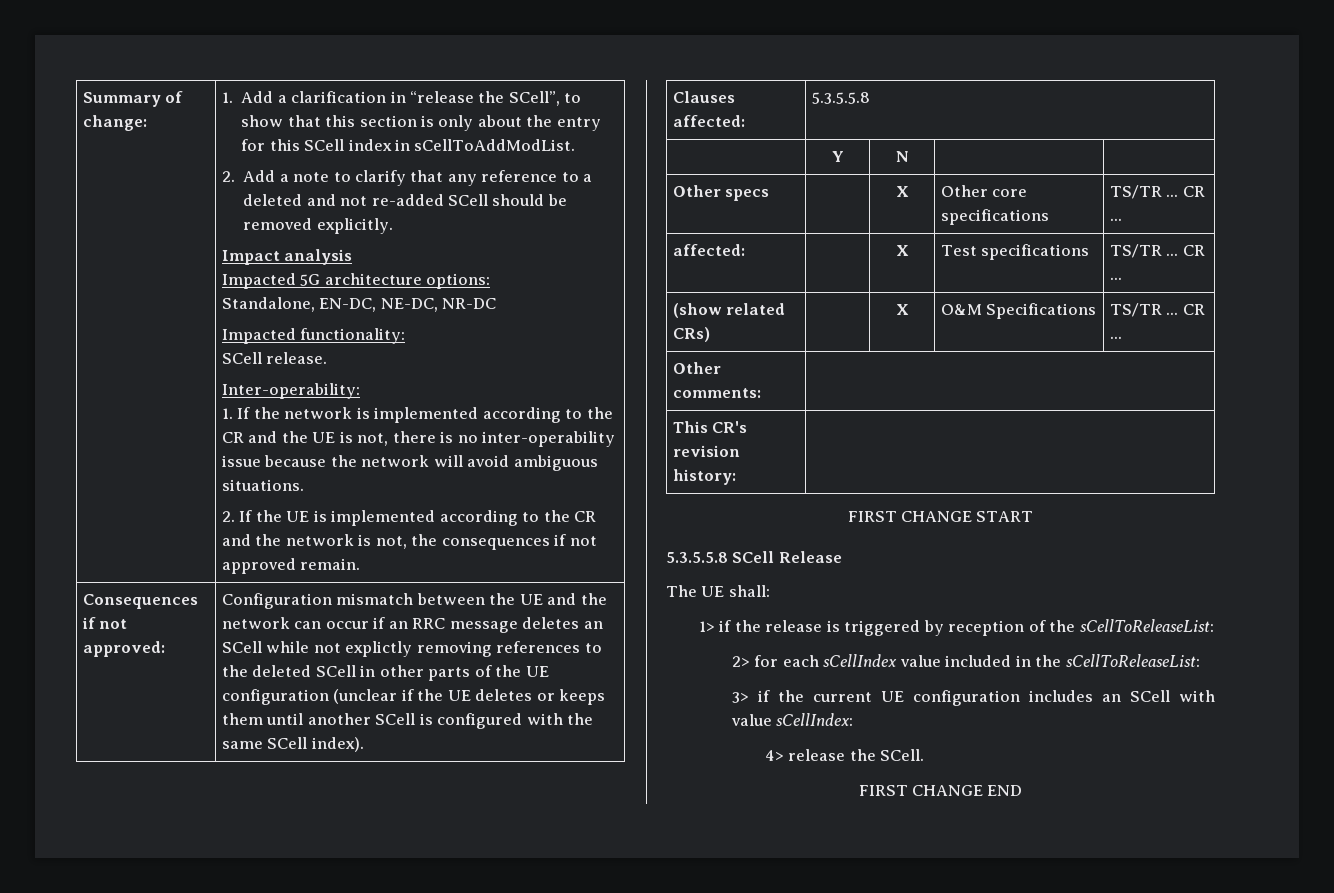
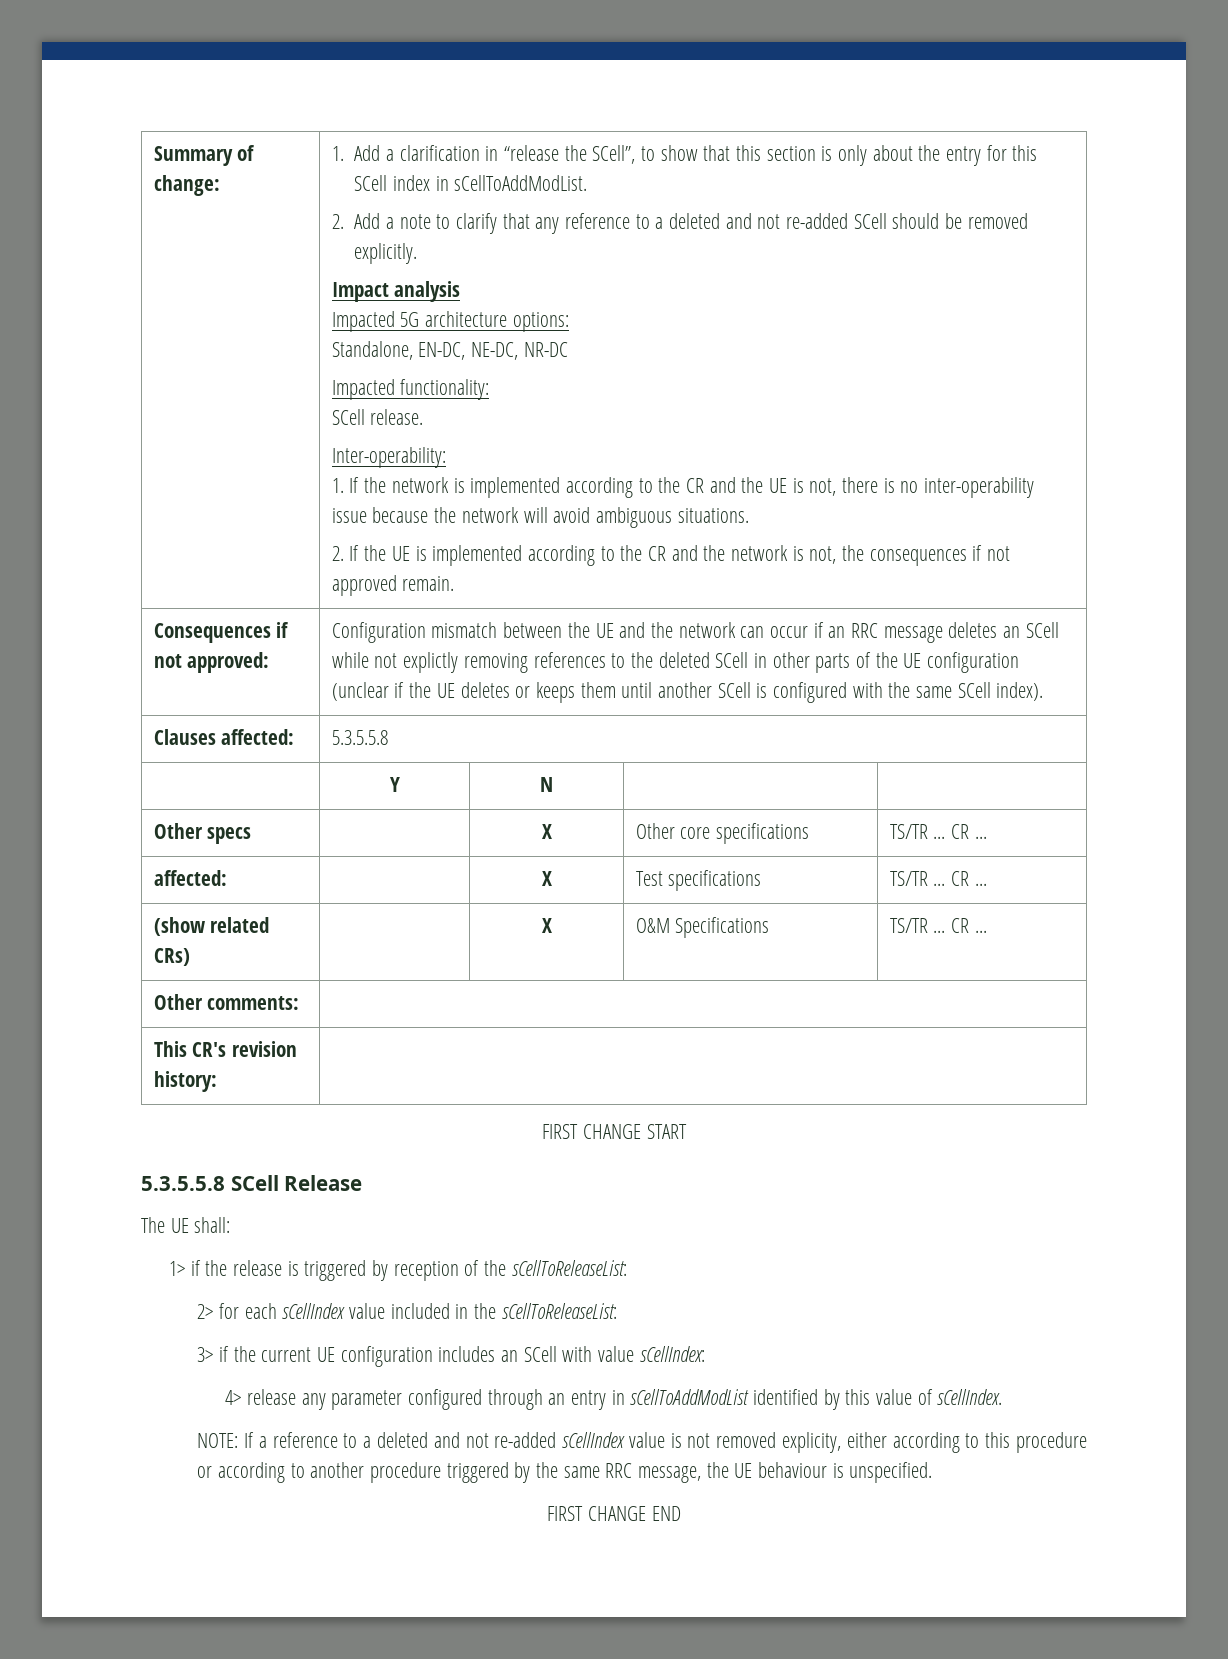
[849,749,925,761] the SCell. -> [301,1389,1003,1410] [197,1432,1087,1453] [197,1462,933,1483] any parameter configured through an entry in sCellToAddModList identified by this value of sCellIndex. // NOTE: If a reference to a deleted and not re-added sCellIndex value is not removed explicity, either according to this procedure or according to another procedure triggered by the same RRC message, the UE behaviour is unspecified.

